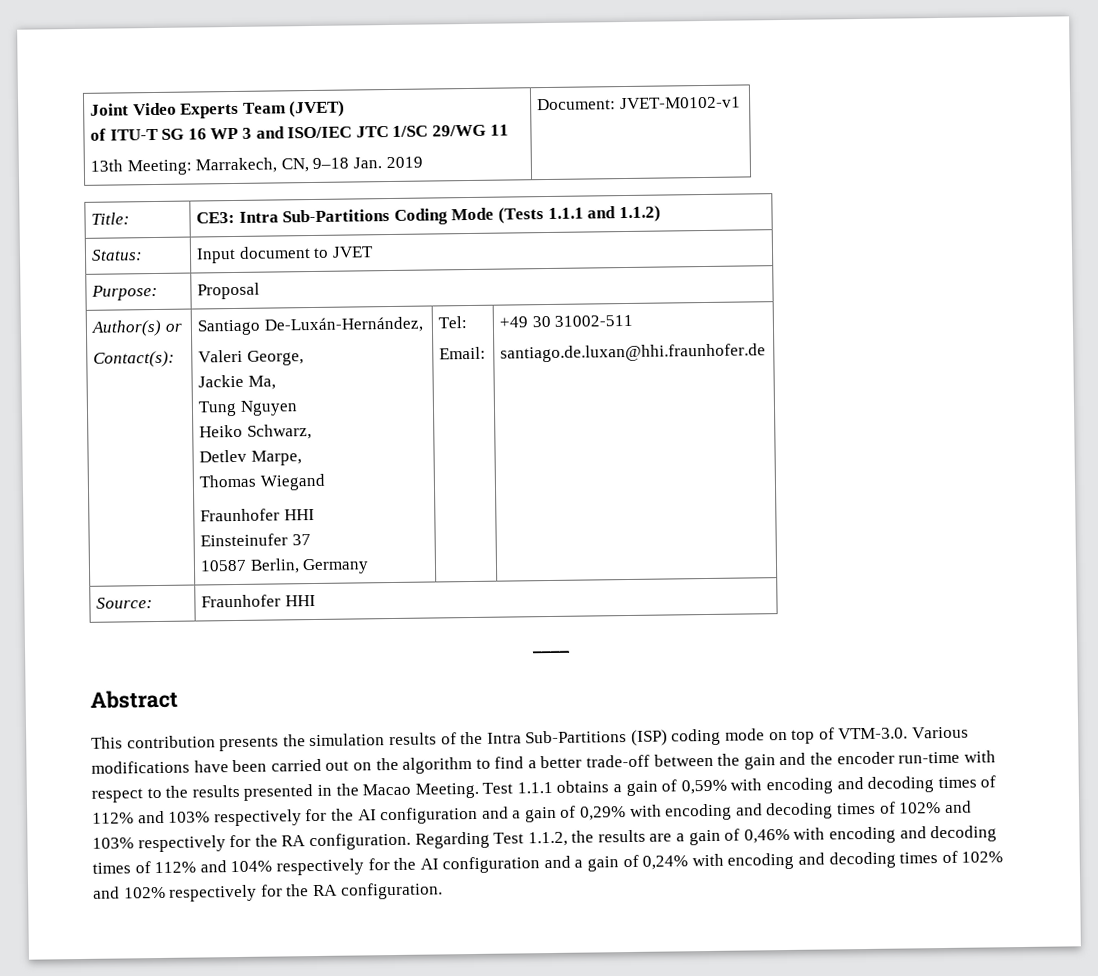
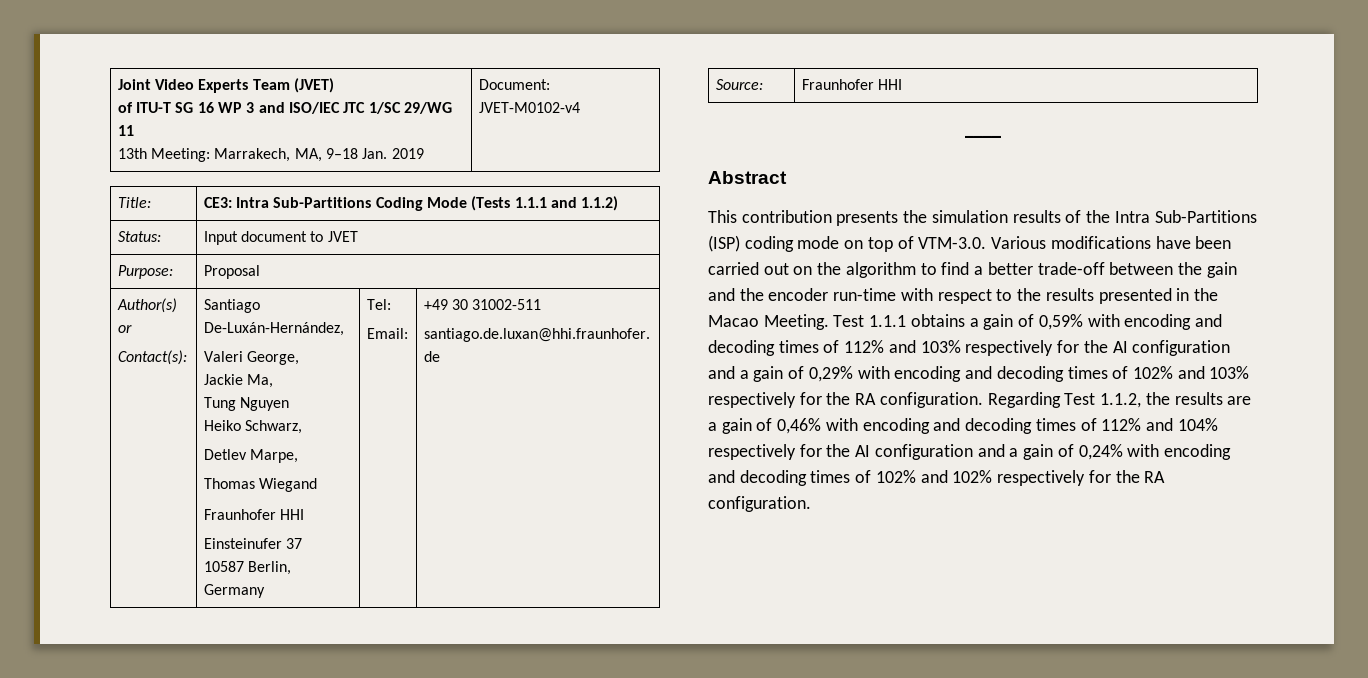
[280,158,309,173] CN, -> [294,148,322,162] MA,
[619,96,741,110] JVET-M0102-v1 -> [478,102,580,113] JVET-M0102-v4

